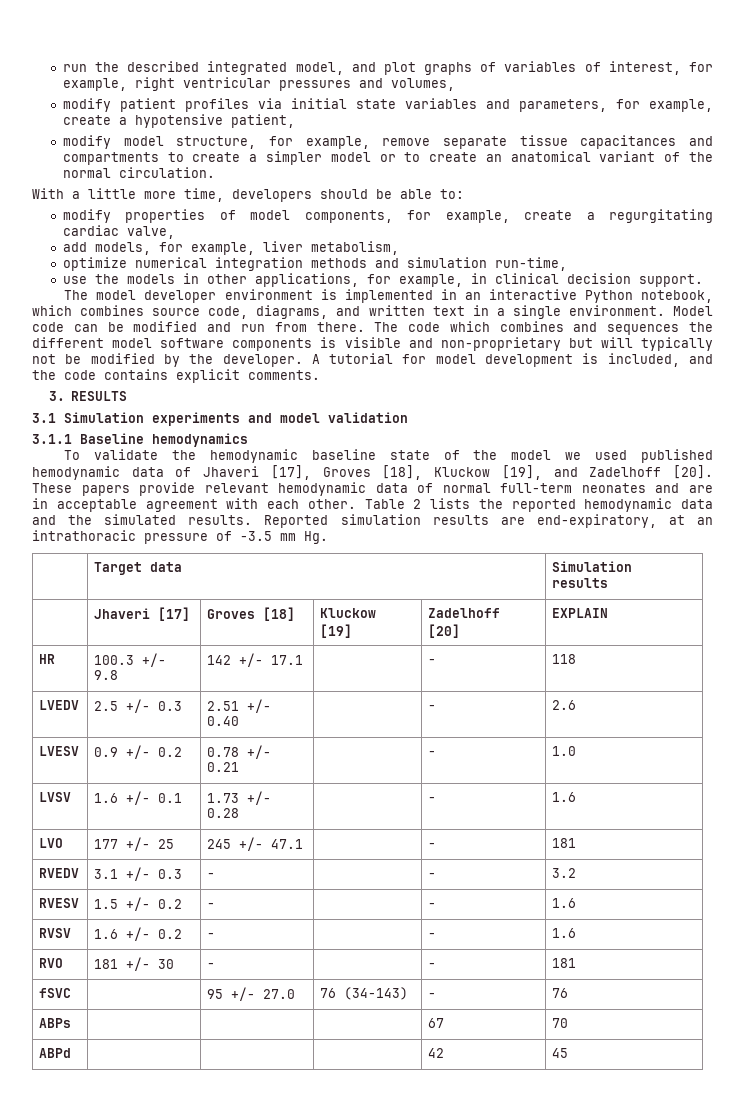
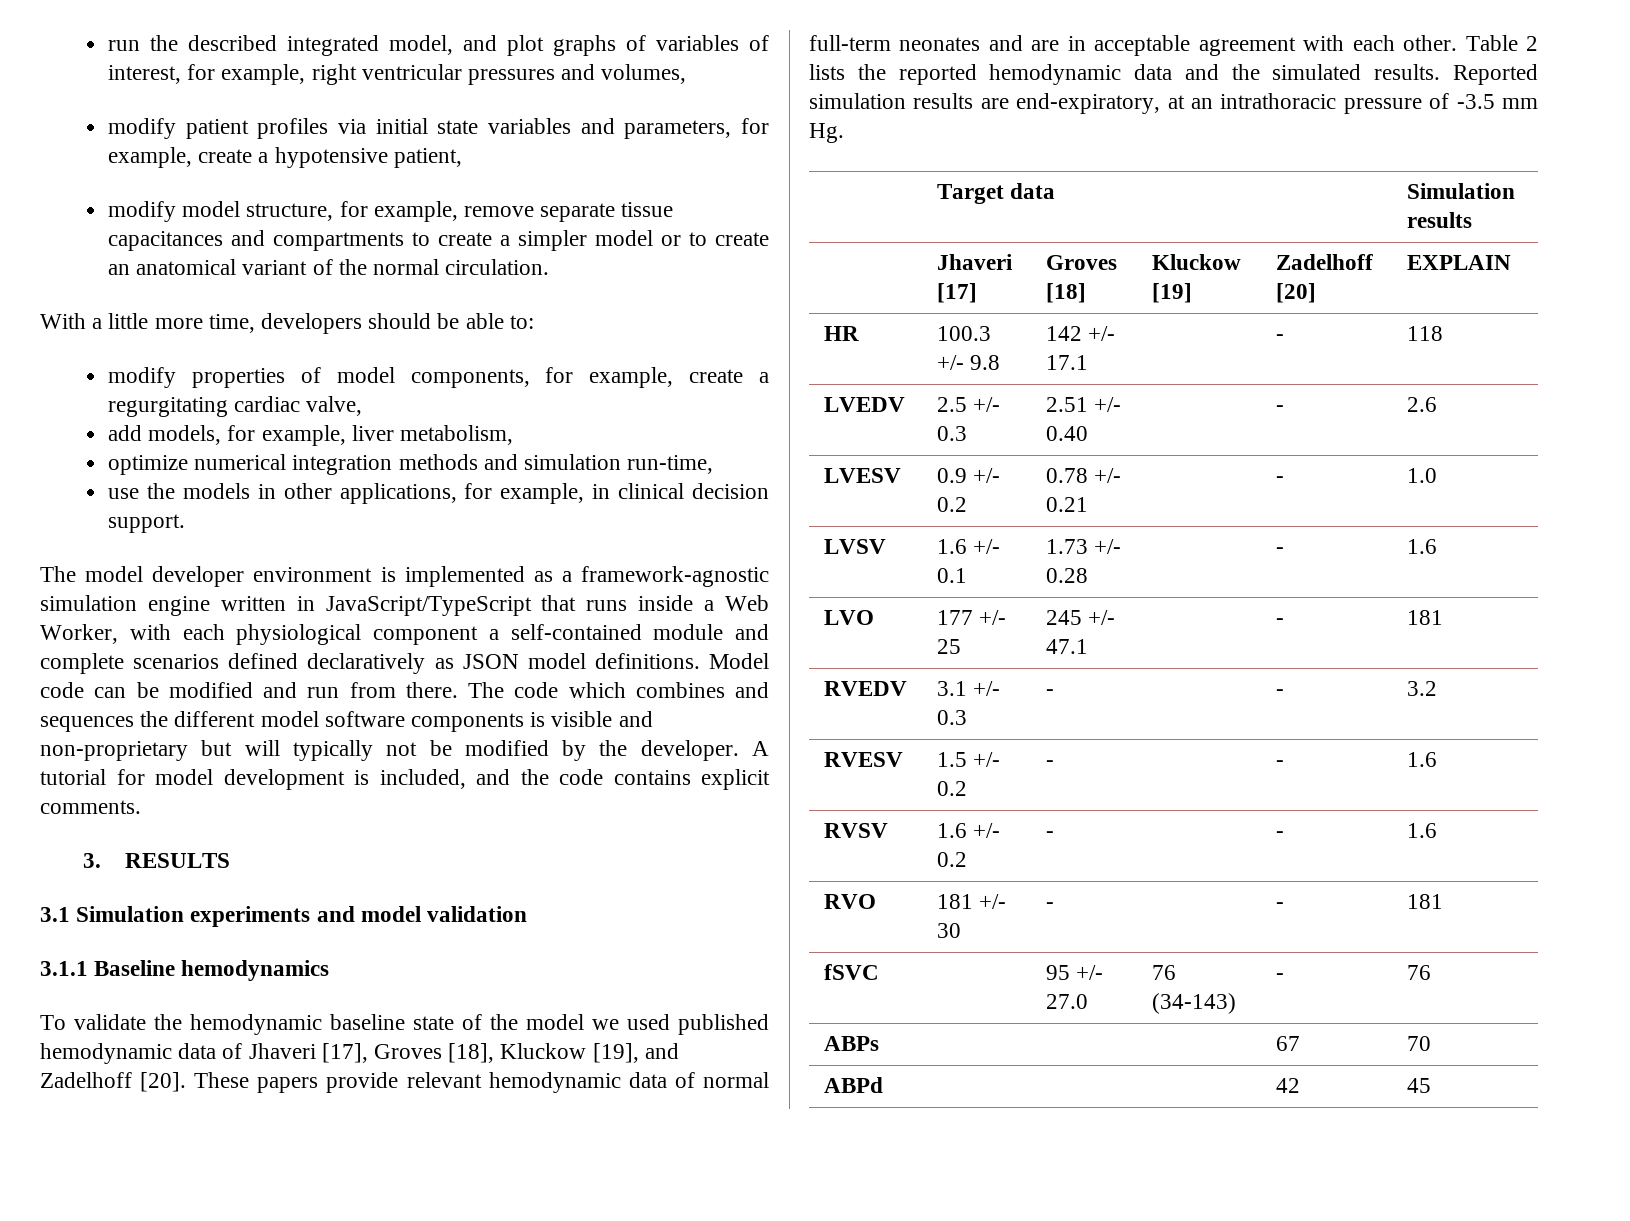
[440,289,713,303] [32,305,665,319] in an interactive Python notebook, which combines source code, diagrams, and written text in a single environment. -> [533,566,769,587] [40,595,770,616] [40,624,769,645] [40,653,700,674] as a framework-agnostic simulation engine written in JavaScript/TypeScript that runs inside a Web Worker, with each physiological component a self-contained module and complete scenarios defined declaratively as JSON model definitions.

